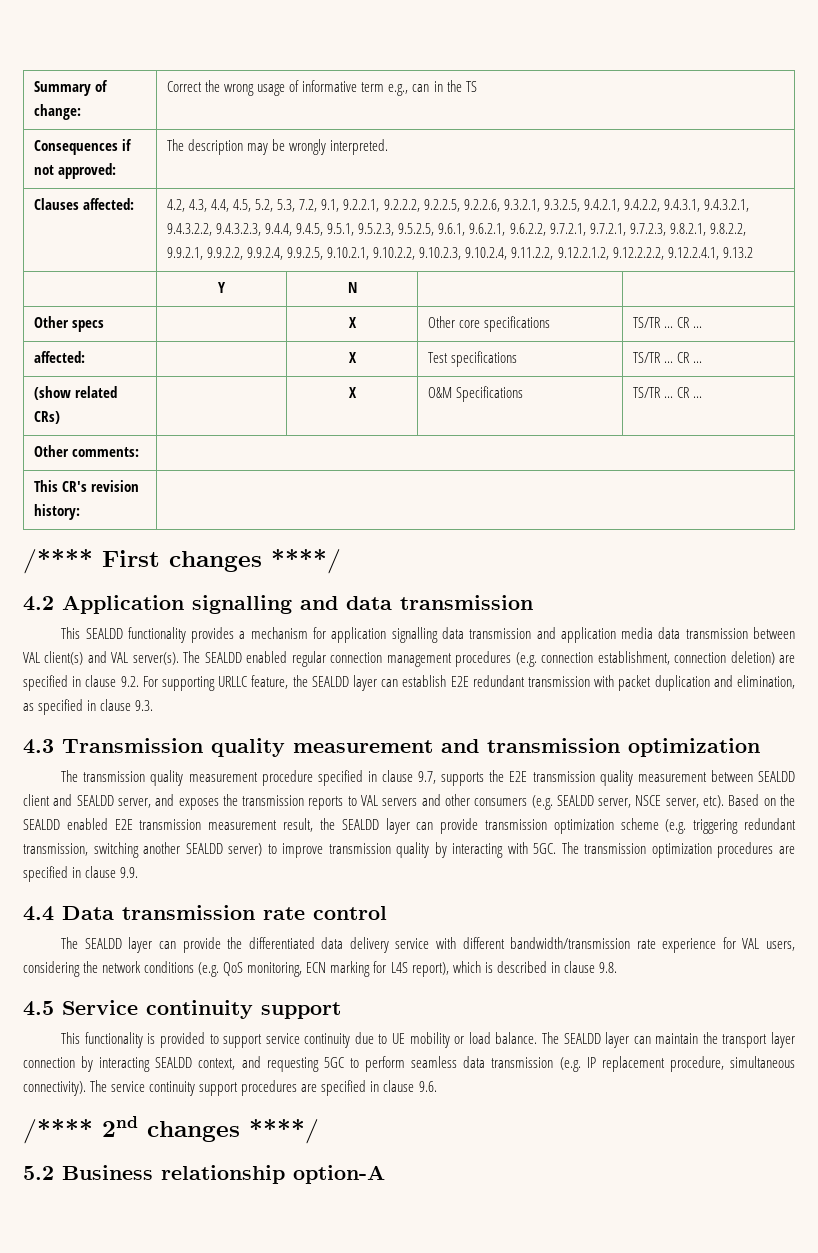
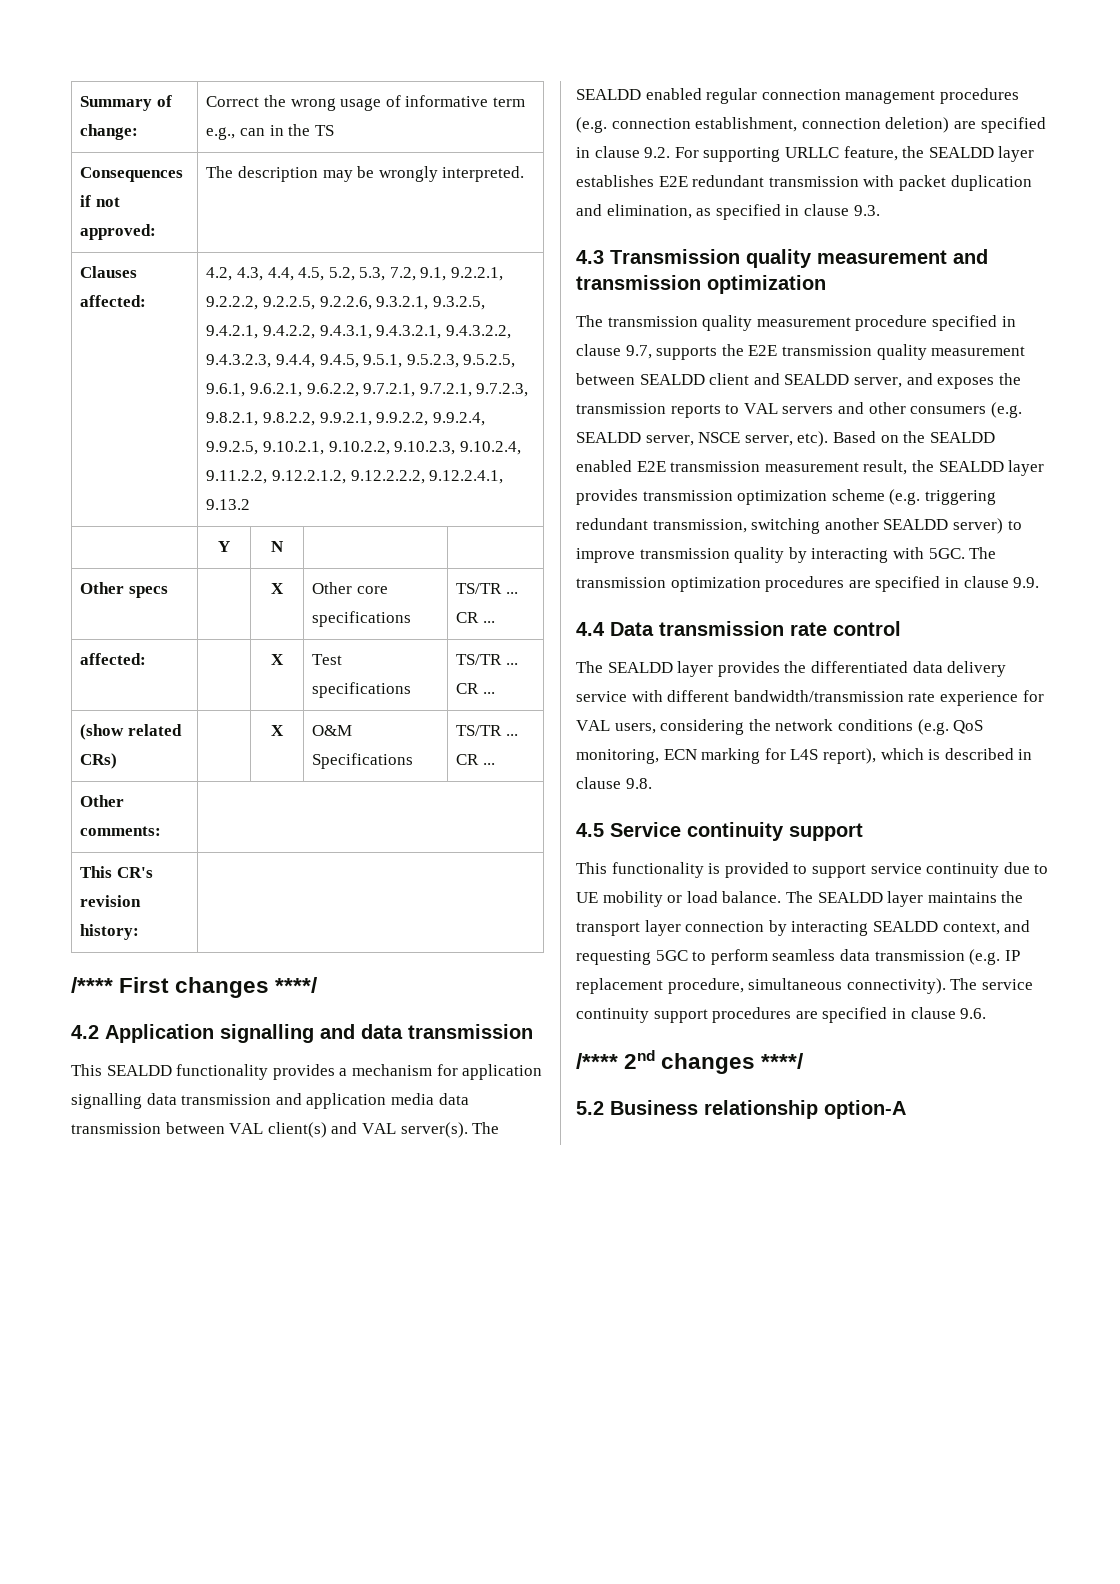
[381,675,447,687] can establish -> [576,175,654,187] establishes
[416,818,479,834] can provide -> [576,489,638,505] provides
[158,937,221,953] can provide -> [717,661,780,677] provides
[633,1033,699,1044] can maintain -> [927,892,997,903] maintains

